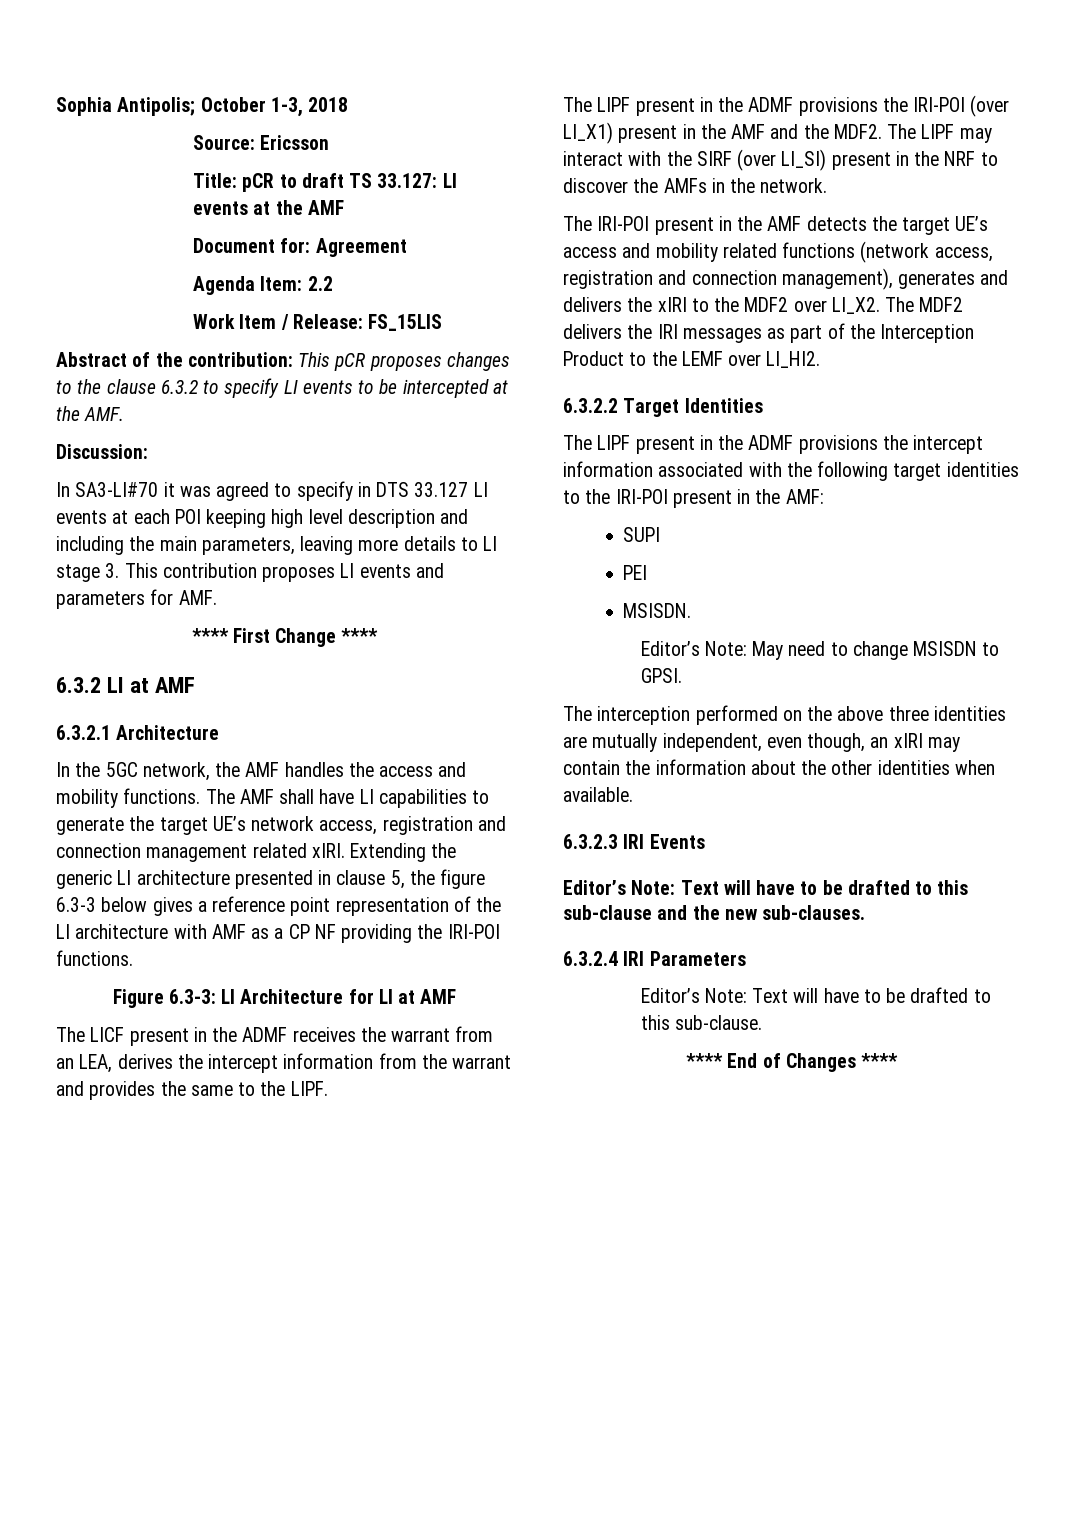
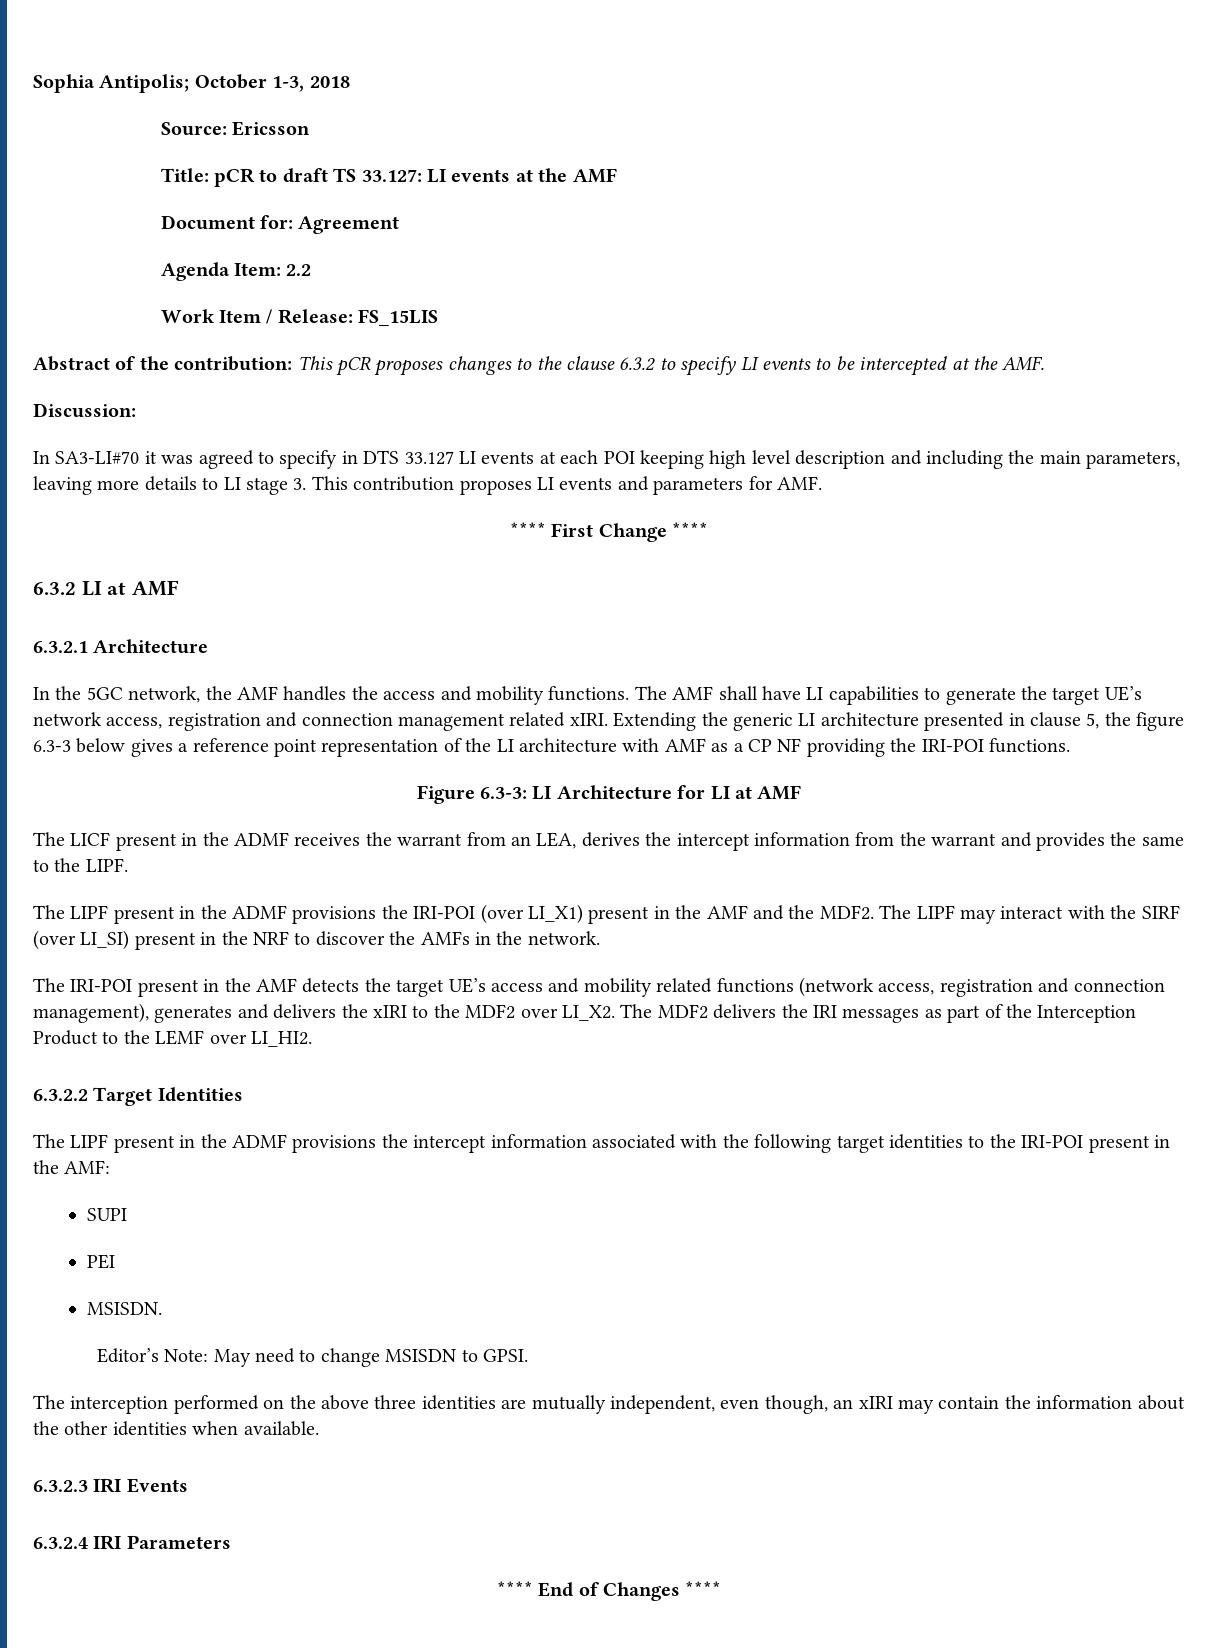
[563,880,969,895] [563,905,866,920] [563,951,746,966] [640,987,991,1003] [640,1015,762,1030] Editor’s Note: Text will have to be drafted to this sub-clause and the new sub-clauses. // 6.3.2.4 IRI Parameters // Editor’s Note: Text will have to be drafted to this sub-clause. -> [33,1535,231,1550] 6.3.2.4 IRI Parameters

